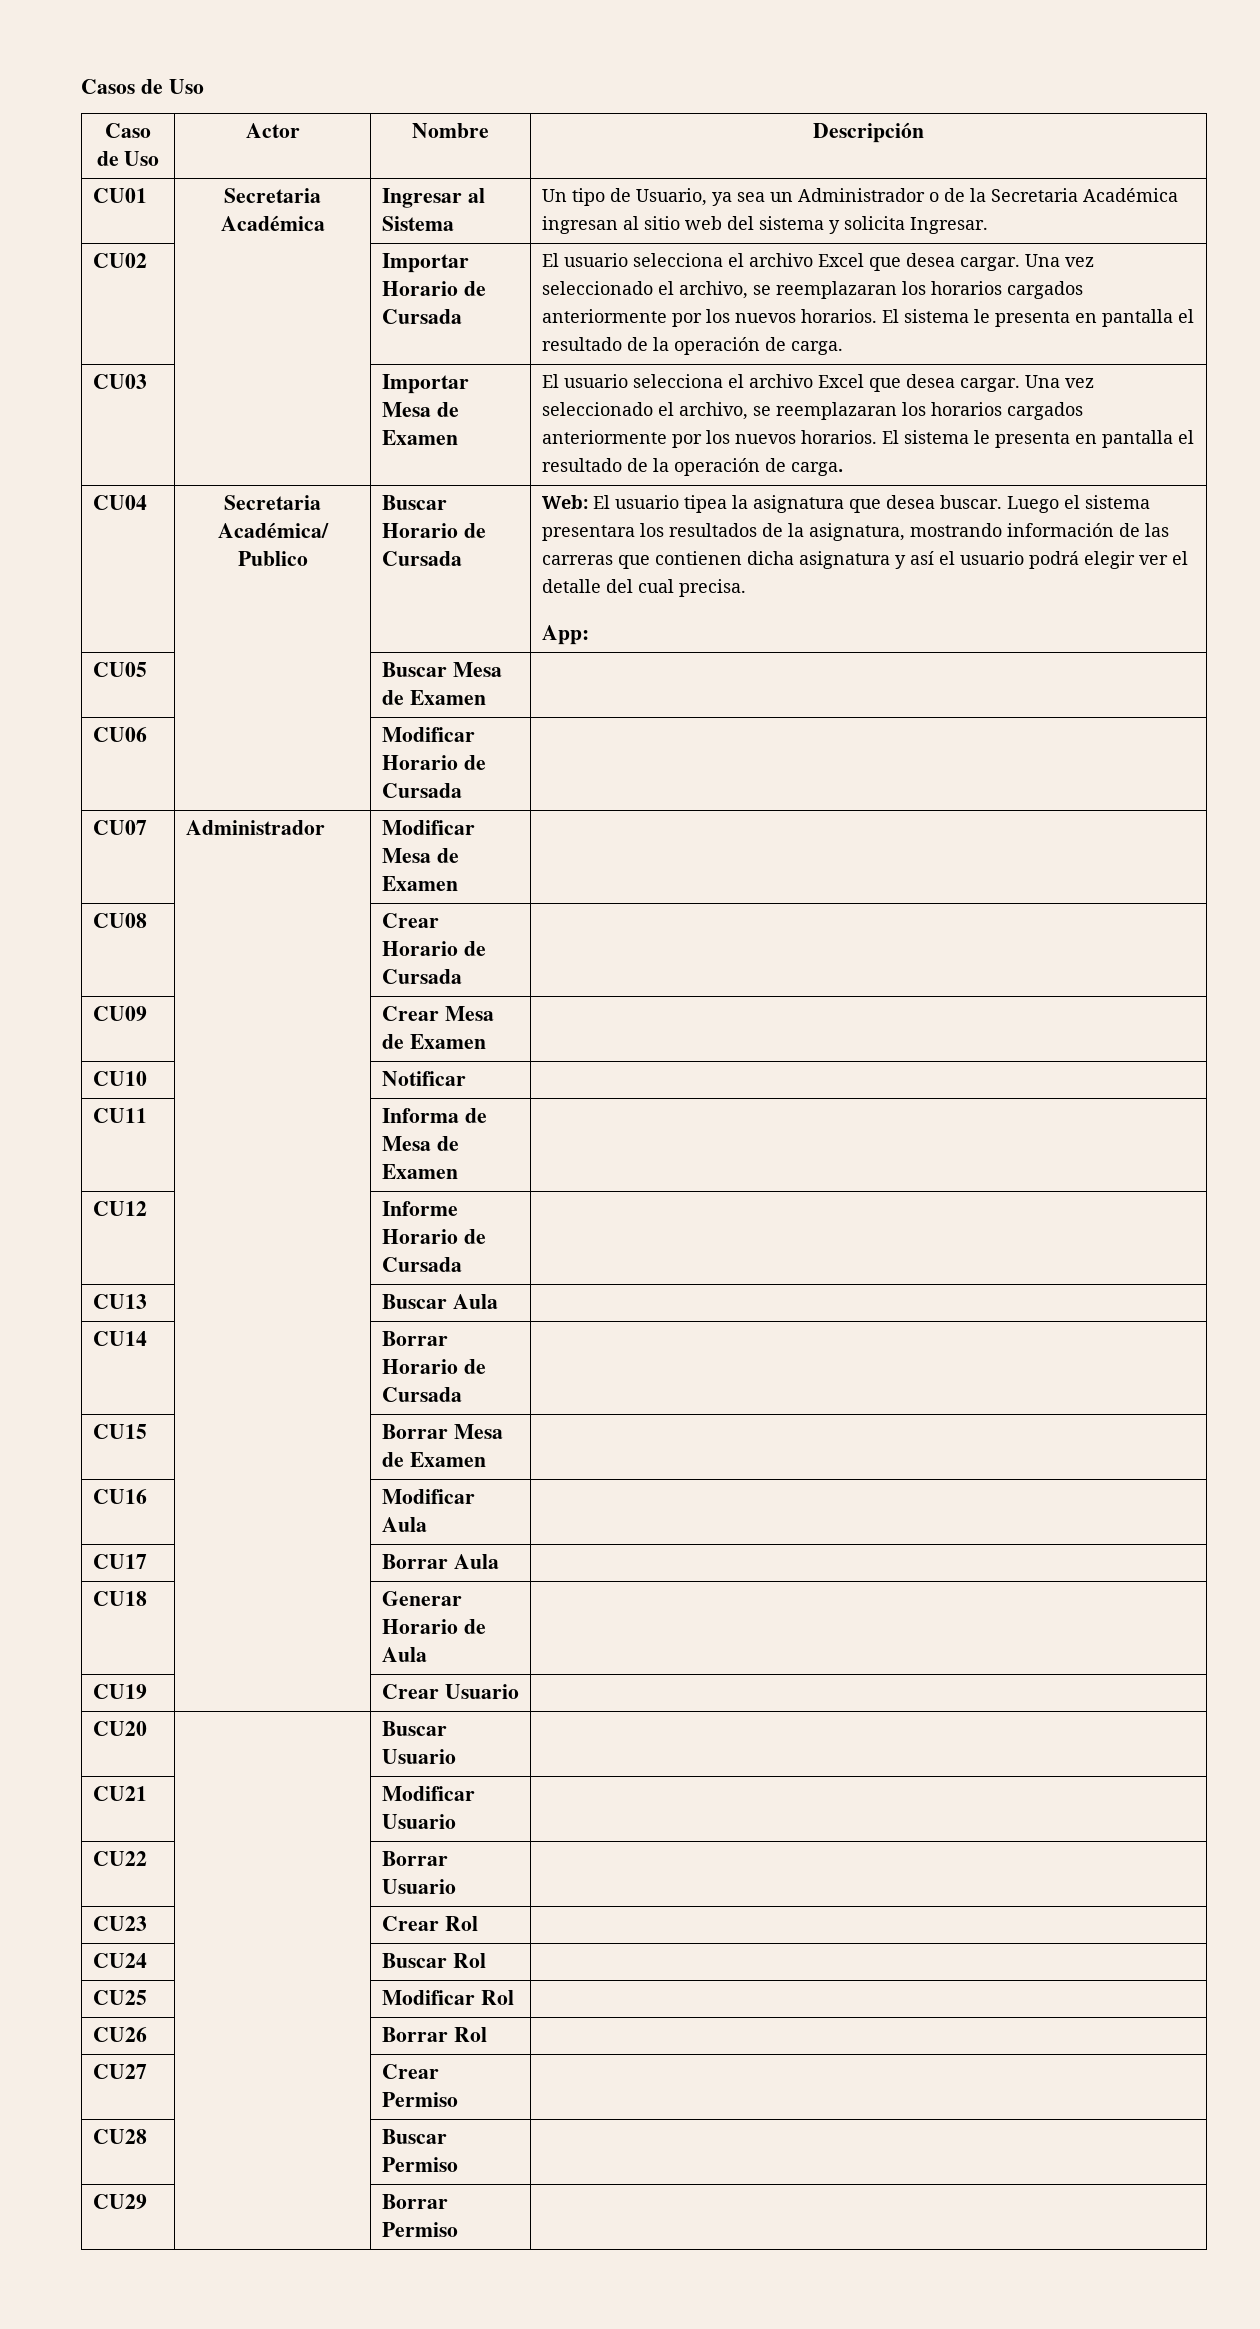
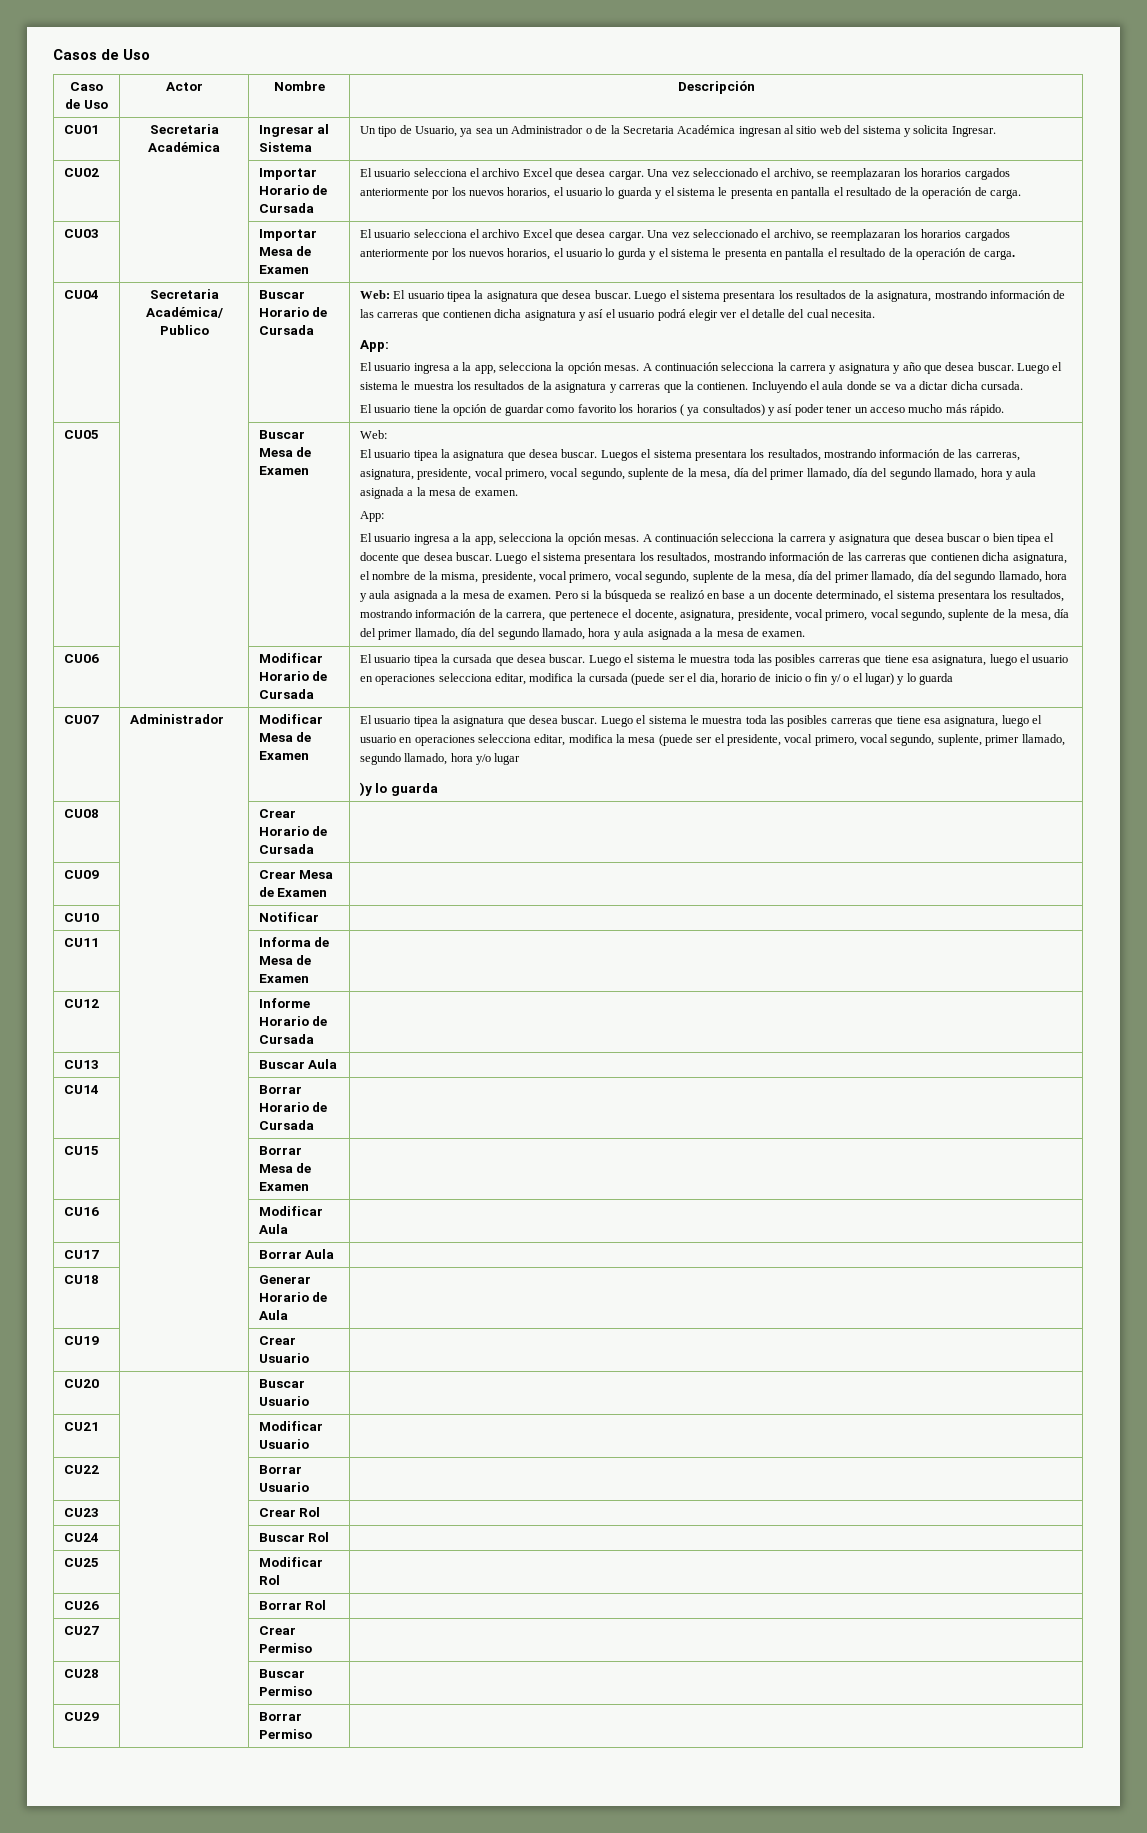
[800,309,899,323] horarios. El -> [507,187,675,199] horarios, el usuario lo guarda y el
[800,430,899,444] horarios. El -> [507,248,669,260] horarios, el usuario lo gurda y el
[678,579,746,597] [541,625,589,645] precisa. // App: -> [831,310,876,318] [359,340,389,352] [359,362,1063,374] [359,381,1024,393] [359,404,1005,416] necesita. // App: // El usuario ingresa a la app, selecciona la opción mesas. A continuación selecciona la carrera y asignatura y año que desea buscar. Luego el sistema le muestra los resultados de la asignatura y carreras que la contienen. Incluyendo el aula donde se va a dictar dicha cursada. // El usuario tiene la opción de guardar como favorito los horarios ( ya consultados) y así poder tener un acceso mucho más rápido.
(486, 697) none -> [359,430,387,439] [359,449,1020,461] [359,468,1037,480] [359,487,518,499] [359,511,384,522] [359,533,1055,545] [359,552,1067,564] [359,571,1068,583] [359,590,1064,602] [359,609,1069,621] [359,628,806,640] Web: // El usuario tipea la asignatura que desea buscar. Luegos el sistema presentara los resultados, mostrando información de las carreras, asignatura, presidente, vocal primero, vocal segundo, suplente de la mesa, día del primer llamado, día del segundo llamado, hora y aula asignada a la mesa de examen. // App: // El usuario ingresa a la app, selecciona la opción mesas. A continuación selecciona la carrera y asignatura que desea buscar o bien tipea el docente que desea buscar. Luego el sistema presentara los resultados, mostrando información de las carreras que contienen dicha asignatura, el nombre de la misma, presidente, vocal primero, vocal segundo, suplente de la mesa, día del primer llamado, día del segundo llamado, hora y aula asignada a la mesa de examen. Pero si la búsqueda se realizó en base a un docente determinado, el sistema presentara los resultados, mostrando información de la carrera, que pertenece el docente, asignatura, presidente, vocal primero, vocal segundo, suplente de la mesa, día del primer llamado, día del segundo llamado, hora y aula asignada a la mesa de examen.
(462, 790) none -> [359,654,1069,666] [359,673,954,685] El usuario tipea la cursada que desea buscar. Luego el sistema le muestra toda las posibles carreras que tiene esa asignatura, luego el usuario en operaciones selecciona editar, modifica la cursada (puede ser el dia, horario de inicio o fin y/ o el lugar) y lo guarda
(458, 883) none -> [359,715,1043,727] [359,734,1065,746] [359,753,521,765] [358,782,439,796] El usuario tipea la asignatura que desea buscar. Luego el sistema le muestra toda las posibles carreras que tiene esa asignatura, luego el usuario en operaciones selecciona editar, modifica la mesa (puede ser el presidente, vocal primero, vocal segundo, suplente, primer llamado, segundo llamado, hora y/o lugar // )y lo guarda

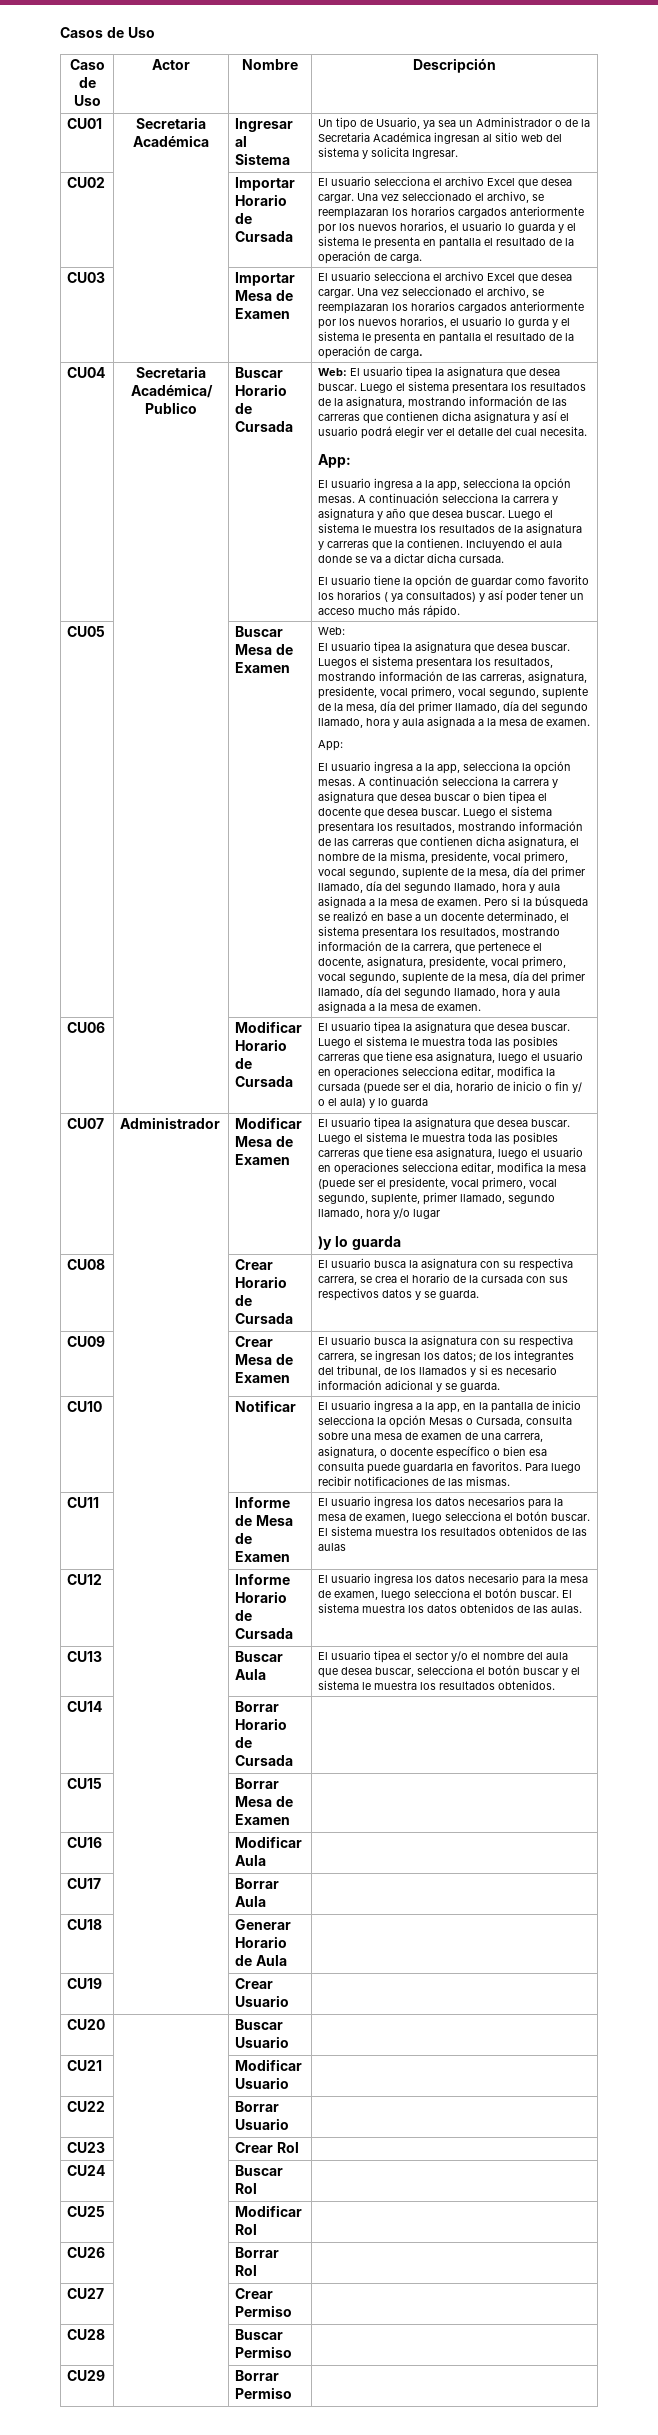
[453,654,493,663] cursada -> [415,1021,472,1033] asignatura
[864,673,894,685] lugar) -> [340,1098,367,1108] aula)
(314, 849) none -> [318,1258,574,1271] [318,1273,569,1285] [318,1288,480,1301] El usuario busca la asignatura con su respectiva carrera, se crea el horario de la cursada con sus respectivos datos y se guarda.
[63,913,99,922] [258,912,319,922] // CU10 | | Notificar | -> [318,1335,574,1348] [318,1350,575,1362] [318,1365,558,1377] [318,1380,501,1392] [67,1401,103,1412] [235,1400,297,1412] [318,1400,582,1413] [318,1415,573,1428] [318,1432,544,1442] [318,1446,548,1459] [318,1461,582,1474] [318,1476,511,1486] El usuario busca la asignatura con su respectiva carrera, se ingresan los datos; de los integrantes del tribunal, de los llamados y si es necesario información adicional y se guarda. // CU10 | | Notificar | El usuario ingresa a la app, en la pantalla de inicio selecciona la opción Mesas o Cursada, consulta sobre una mesa de examen de una carrera, asignatura, o docente específico o bien esa consulta puede guardarla en favoritos. Para luego recibir notificaciones de las mismas.
[258,937,311,947] Informa -> [235,1497,291,1508] Informe
(309, 978) none -> [318,1496,564,1509] [318,1511,591,1523] [318,1526,588,1536] [318,1543,347,1551] El usuario ingresa los datos necesarios para la mesa de examen, luego selecciona el botón buscar. El sistema muestra los resultados obtenidos de las aulas
[63,1060,99,1069] [258,1059,338,1069] // CU13 | | Buscar Aula | -> [318,1573,589,1586] [318,1588,573,1600] [318,1603,583,1613] [67,1651,103,1662] [235,1651,284,1662] [235,1669,267,1680] [318,1650,569,1663] [318,1665,581,1678] [318,1680,556,1690] El usuario ingresa los datos necesario para la mesa de examen, luego selecciona el botón buscar. El sistema muestra los datos obtenidos de las aulas. // CU13 | | Buscar Aula | El usuario tipea el sector y/o el nombre del aula que desea buscar, selecciona el botón buscar y el sistema le muestra los resultados obtenidos.

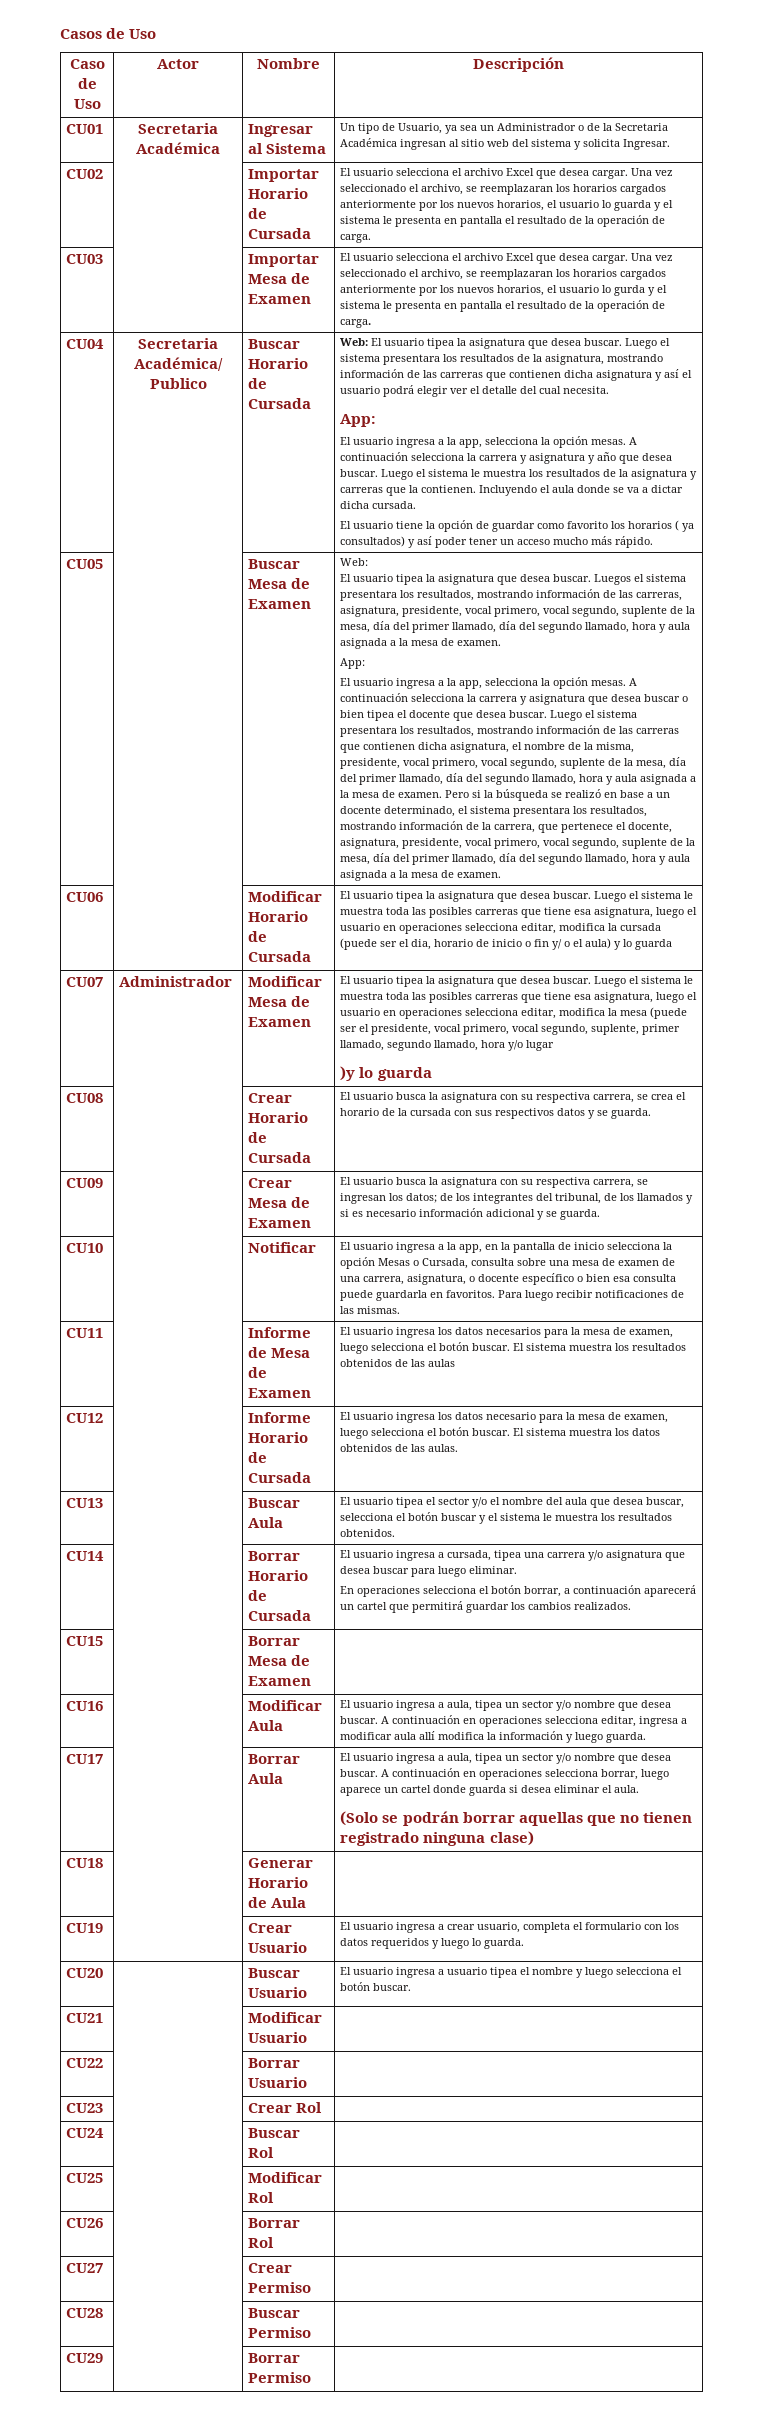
(294, 1760) none -> [340,1550,686,1561] [340,1566,518,1577] [340,1585,697,1597] [340,1601,632,1613] El usuario ingresa a cursada, tipea una carrera y/o asignatura que desea buscar para luego eliminar. // En operaciones selecciona el botón borrar, a continuación aparecerá un cartel que permitirá guardar los cambios realizados.
[67,1878,102,1889] [235,1878,280,1889] [235,1896,267,1907] // CU17 | | Borrar Aula | -> [340,1700,672,1711] [340,1715,688,1727] [340,1731,647,1743] [66,1754,104,1764] [248,1754,301,1764] [248,1773,284,1784] [340,1753,672,1764] [340,1768,670,1780] [340,1785,640,1796] [340,1811,692,1826] [340,1831,534,1846] El usuario ingresa a aula, tipea un sector y/o nombre que desea buscar. A continuación en operaciones selecciona editar, ingresa a modificar aula allí modifica la información y luego guarda. // CU17 | | Borrar Aula | El usuario ingresa a aula, tipea un sector y/o nombre que desea buscar. A continuación en operaciones selecciona borrar, luego aparece un cartel donde guarda si desea eliminar el aula. // (Solo se podrán borrar aquellas que no tienen registrado ninguna clase)
[67,2019,106,2030] [235,2019,284,2030] [235,2036,290,2048] // CU20 | | Buscar Usuario | -> [340,1922,680,1933] [340,1938,525,1949] [66,1968,104,1978] [248,1968,301,1978] [248,1987,308,1998] [340,1967,683,1978] [340,1982,412,1991] El usuario ingresa a crear usuario, completa el formulario con los datos requeridos y luego lo guarda. // CU20 | | Buscar Usuario | El usuario ingresa a usuario tipea el nombre y luego selecciona el botón buscar.

